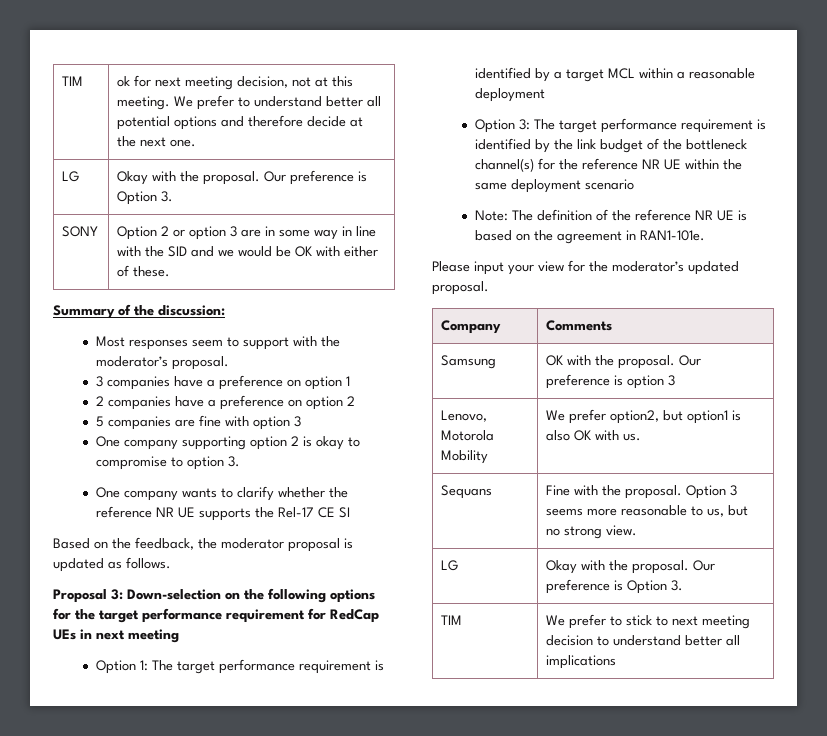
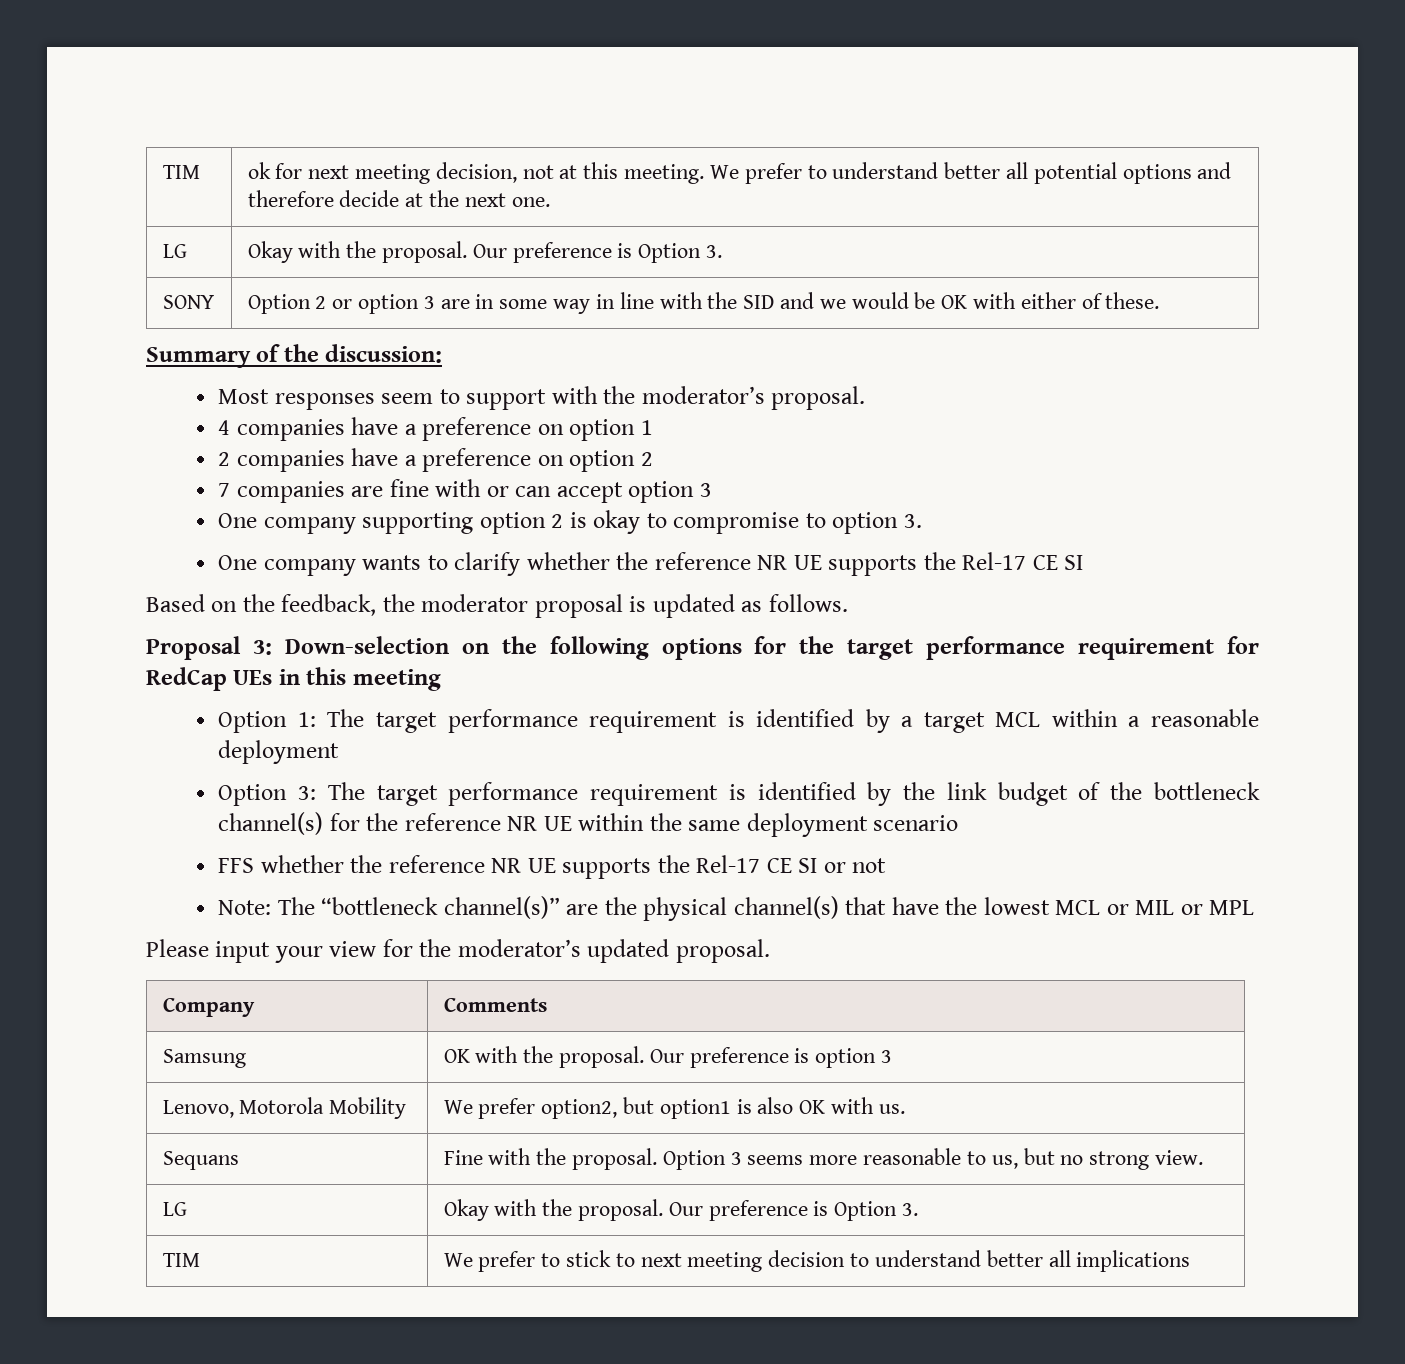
[95,376,103,387] 3 -> [218,420,231,435] 4
[95,416,104,427] 5 -> [218,483,231,497] 7
(249, 421) none -> [486,482,623,503] or can accept
[96,630,125,640] next -> [306,667,347,685] this
[474,209,747,221] [474,230,705,244] Note: The definition of the reference NR UE is based on the agreement in RAN1-101e. -> [218,855,887,879] [218,896,1254,921] FFS whether the reference NR UE supports the Rel-17 CE SI or not // Note: The “bottleneck channel(s)” are the physical channel(s) that have the lowest MCL or MIL or MPL

